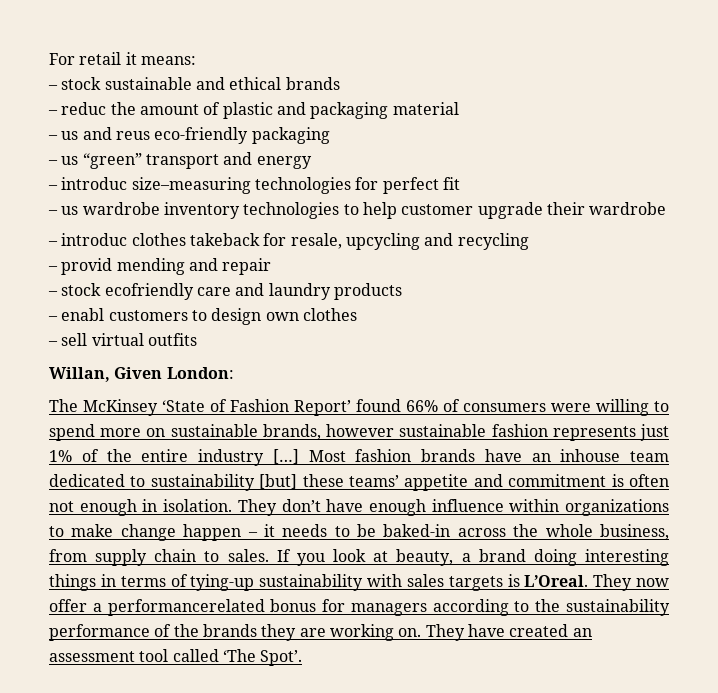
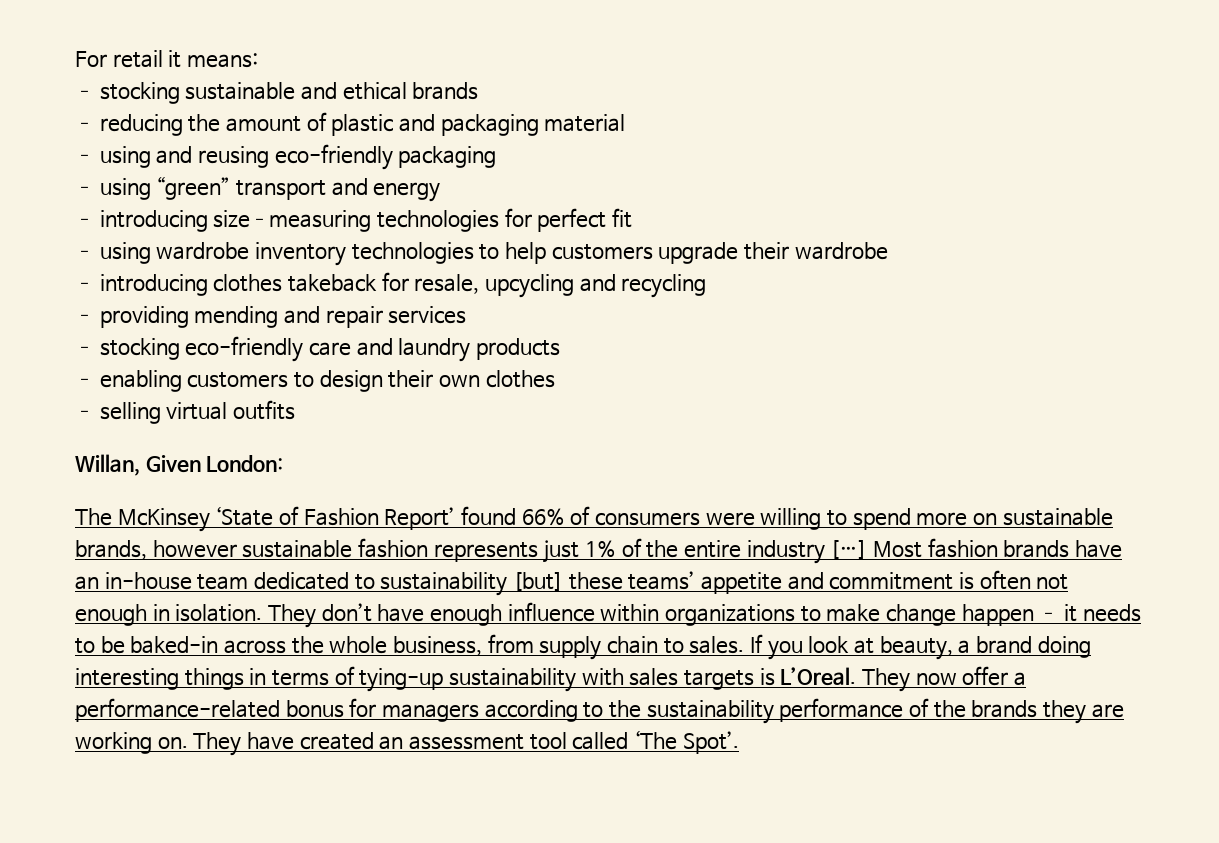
[61,77,102,90] stock -> [99,82,180,104] stocking
[61,102,107,115] reduc -> [99,114,183,136] reducing
[61,127,150,140] us and reus -> [99,146,269,168] using and reusing
[61,156,79,165] us -> [99,178,151,200] using
[61,177,128,190] introduc -> [99,210,208,232] introducing
[61,206,79,215] us -> [99,242,151,264] using
[401,204,474,215] customer -> [551,244,653,260] customers
[61,233,128,246] introduc -> [99,274,208,296] introducing
[61,258,113,275] provid -> [99,306,189,328] providing
[48,283,194,300] // – stock ecofriendly -> [388,306,467,324] [75,336,304,362] services // – stocking eco-friendly
[61,308,105,321] enabl -> [99,370,182,392] enabling
(262, 316) none -> [388,370,434,388] their
[61,333,88,346] sell -> [99,402,161,424] selling
[560,449,621,462] inhouse -> [104,572,192,590] in-house
[107,599,265,616] performancerelated -> [75,698,280,722] performance-related

